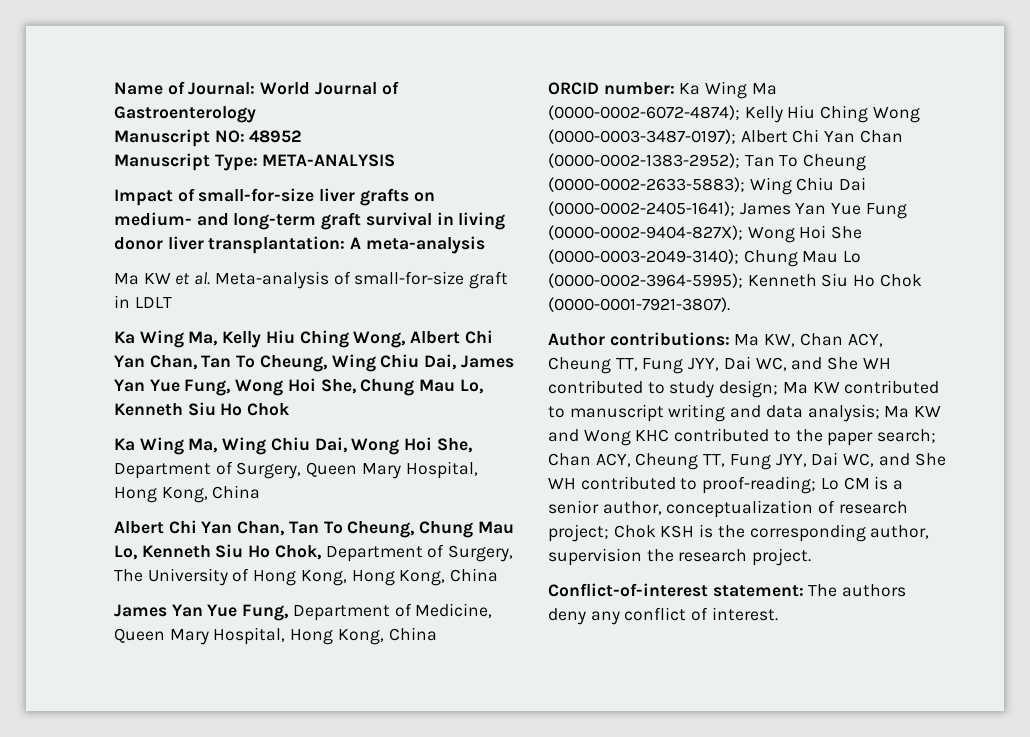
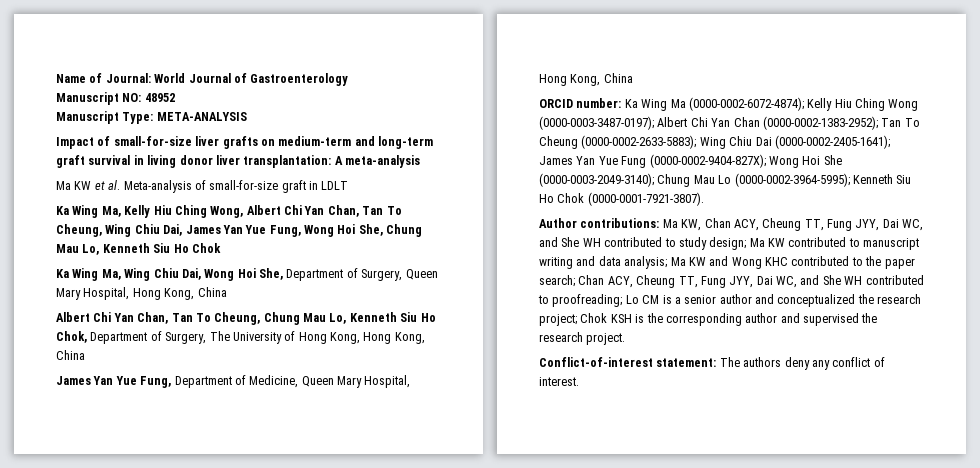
[114,212,192,226] medium- -> [278,136,352,146] medium-term
[702,476,817,494] proof-reading; -> [552,294,623,307] proofreading;
[602,500,836,518] author, conceptualization of -> [719,294,874,307] author and conceptualized the
[870,525,930,539] [548,548,642,566] author, supervision -> [745,313,859,326] author and supervised

